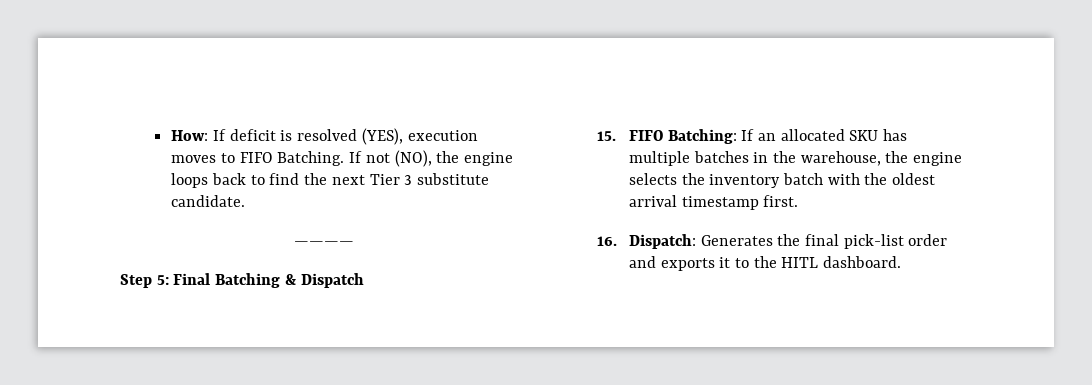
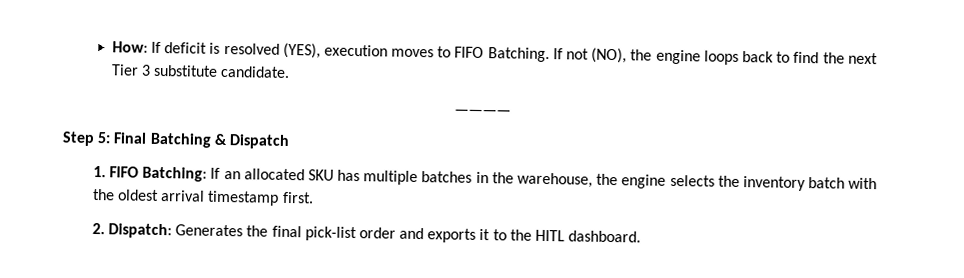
[596,131,616,141] 15. -> [92,165,106,178] 1.
[596,236,617,246] 16. -> [91,222,105,235] 2.

